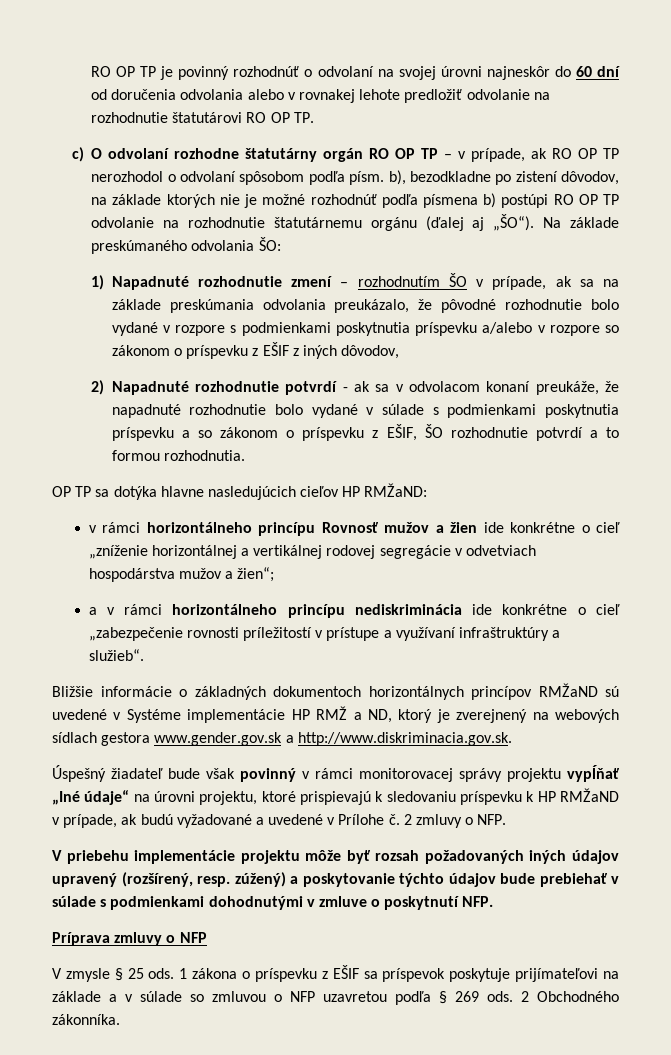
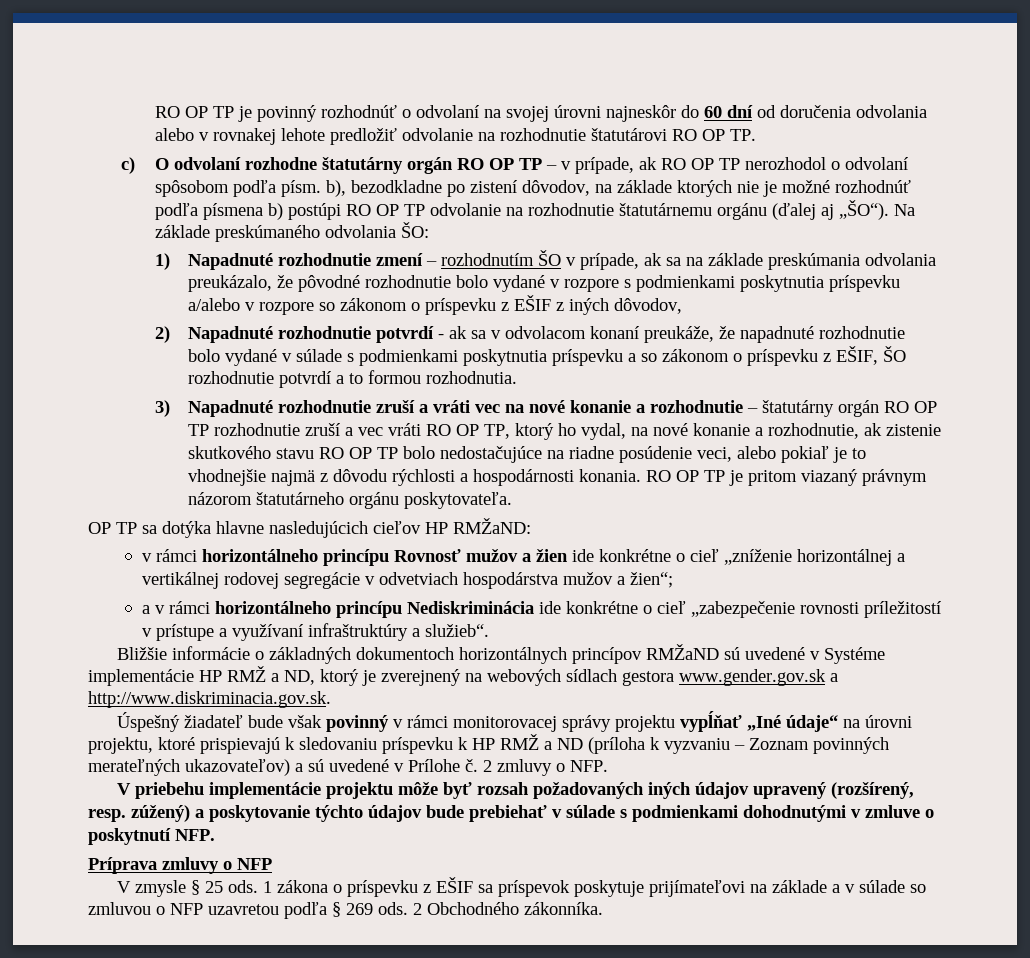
(245, 455) none -> [154,400,938,417] [188,423,942,440] [188,446,867,463] [188,469,928,486] [188,492,513,509] // 3) Napadnuté rozhodnutie zruší a vráti vec na nové konanie a rozhodnutie – štatutárny orgán RO OP TP rozhodnutie zruší a vec vráti RO OP TP, ktorý ho vydal, na nové konanie a rozhodnutie, ak zistenie skutkového stavu RO OP TP bolo nedostačujúce na riadne posúdenie veci, alebo pokiaľ je to vhodnejšie najmä z dôvodu rýchlosti a hospodárnosti konania. RO OP TP je pritom viazaný právnym názorom štatutárneho orgánu poskytovateľa.
[354,604,462,615] nediskriminácia -> [406,601,534,614] Nediskriminácia
[559,788,619,802] [52,814,264,828] RMŽaND v prípade, ak budú vyžadované a -> [500,734,889,754] [88,759,324,776] RMŽ a ND (príloha k vyzvaniu – Zoznam povinných merateľných ukazovateľov) a sú

